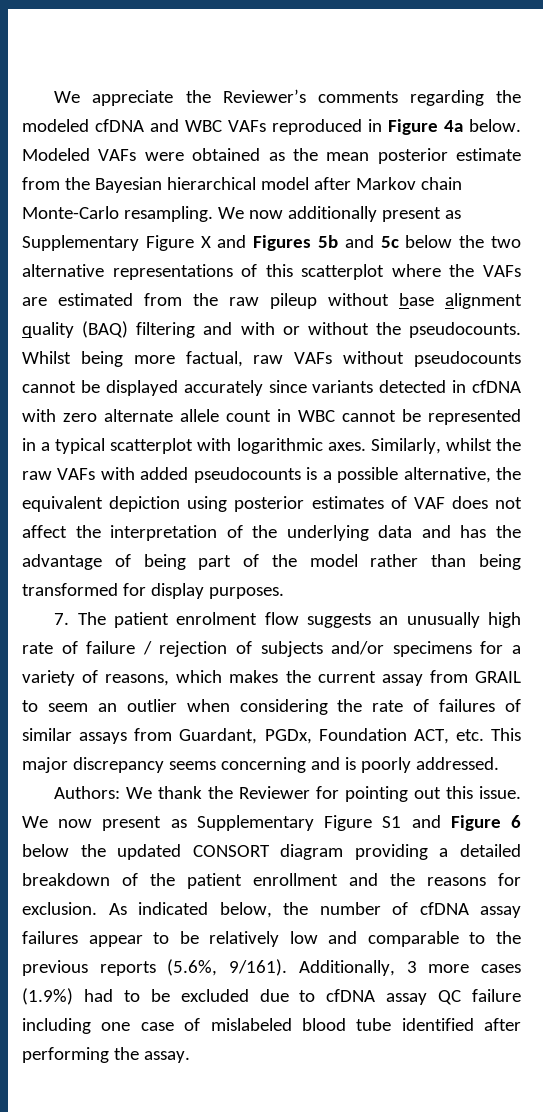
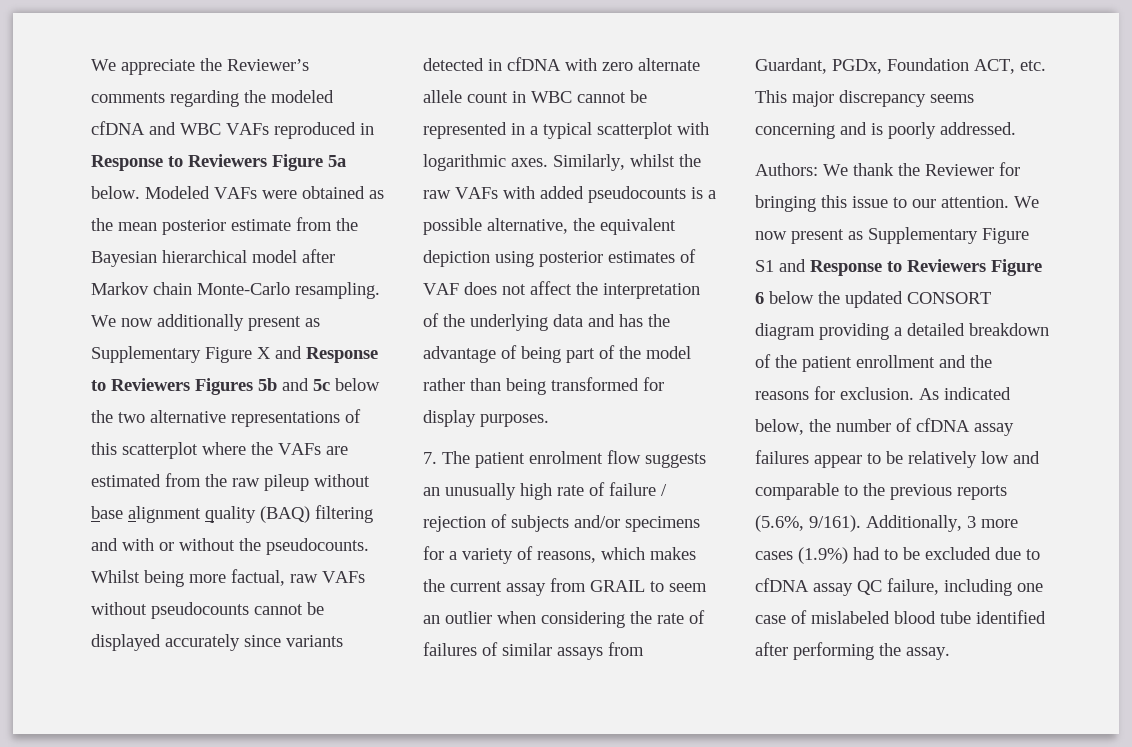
[388,119,463,135] Figure 4a -> [91,154,346,171] Response to Reviewers Figure 5a
(247, 241) none -> [306,347,378,363] [91,378,190,391] Response to Reviewers
[345,786,521,802] pointing out this issue. -> [755,195,1009,212] bringing this issue to our attention.
(441, 821) none -> [810,259,986,276] Response to Reviewers
[471,989,521,1002] failure -> [887,578,939,595] failure,

